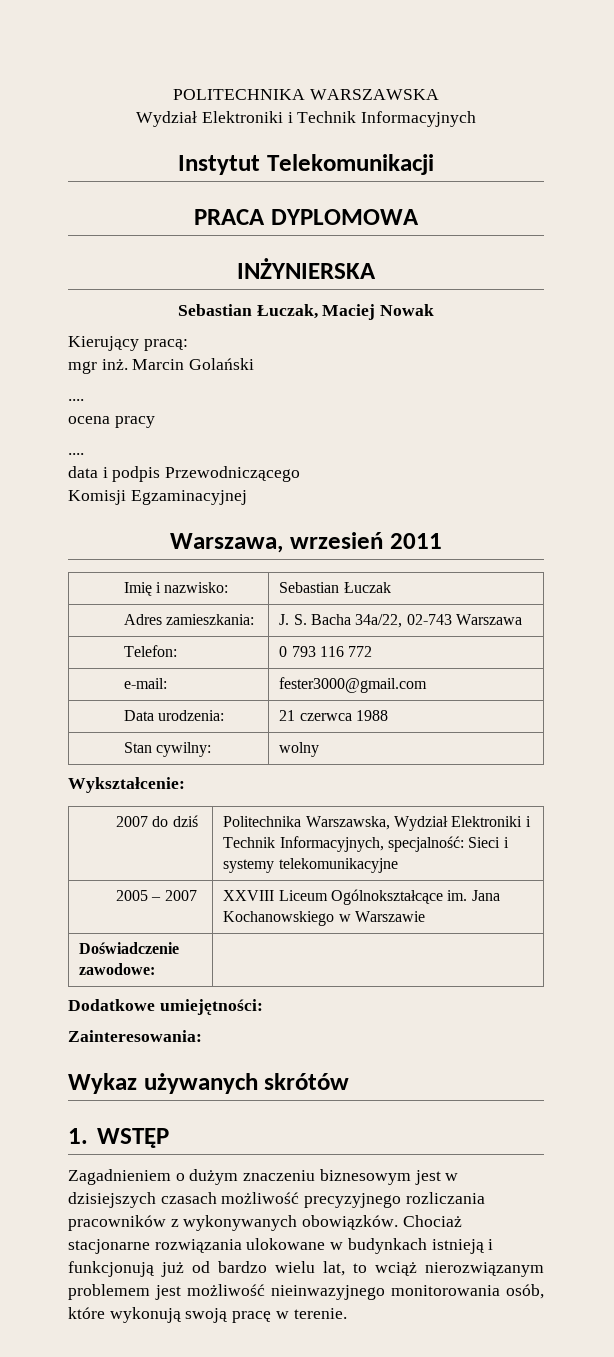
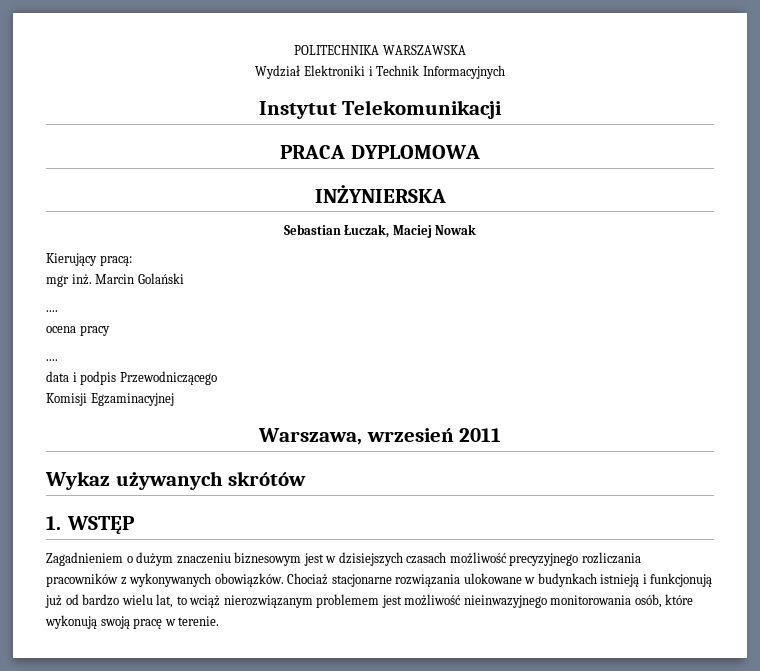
[123,582,229,596] [279,582,391,593] [123,614,254,625] [279,614,522,628] [123,645,177,657] [279,646,373,657] [123,678,167,689] [279,677,428,693] [123,710,224,721] [279,710,388,721] [123,742,211,757] [279,742,320,757] [68,777,185,793] [115,815,198,827] [223,816,531,831] [223,836,509,852] [223,858,398,873] [115,890,197,901] [223,889,500,905] [223,911,425,926] [79,942,180,954] [79,963,156,975] [68,999,263,1015] [68,1030,202,1042] // Imię i nazwisko: | Sebastian Łuczak // Adres zamieszkania: | J. S. Bacha 34a/22, 02-743 Warszawa // Telefon: | 0 793 116 772 // e-mail: | fester3000@gmail.com // Data urodzenia: | 21 czerwca 1988 // Stan cywilny: | wolny // Wykształcenie: // 2007 do dziś | Politechnika Warszawska, Wydział Elektroniki i Technik Informacyjnych, specjalność: Sieci i systemy telekomunikacyjne // 2005 – 2007 | XXVIII Liceum Ogólnokształcące im. Jana Kochanowskiego w Warszawie // Doświadczenie zawodowe: | // Dodatkowe umiejętności: // Zainteresowania: -> (502, 435) none

